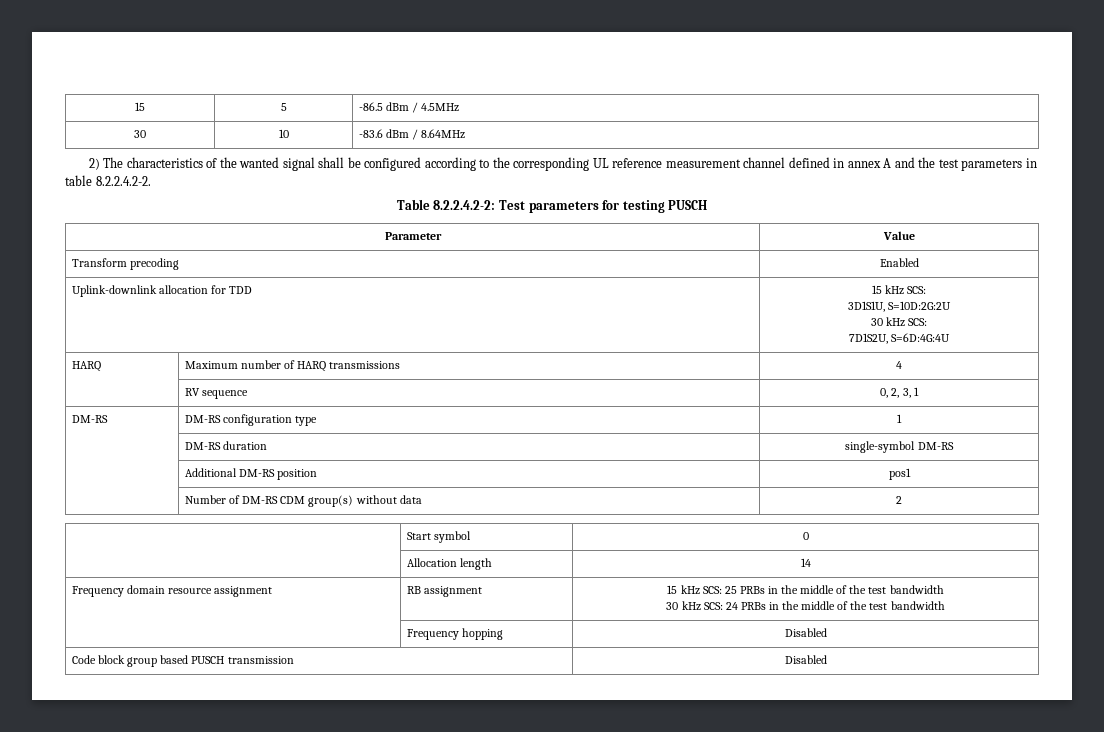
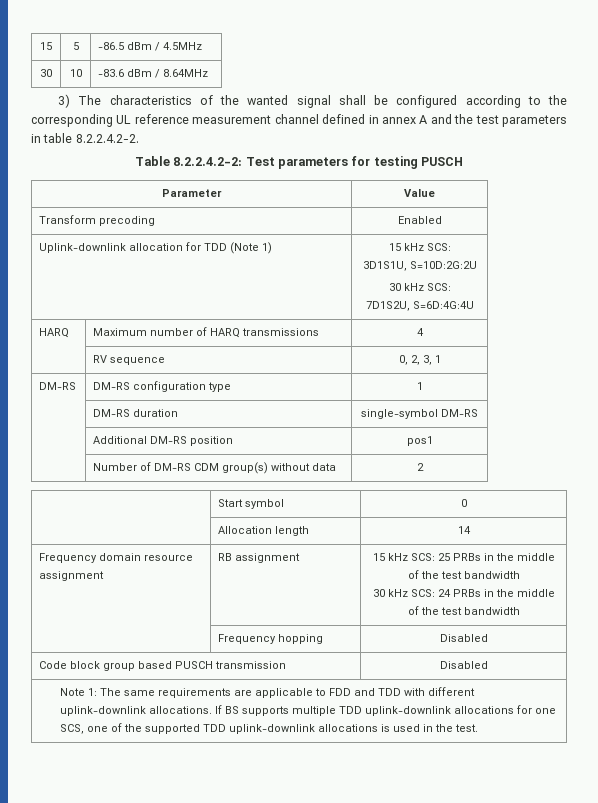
[88,158,100,170] 2) -> [58,94,71,108] 3)
(253, 290) none -> [230,242,273,254] (Note 1)
(827, 659) none -> [60,687,476,698] [60,705,557,716] [60,723,479,734] // Note 1: The same requirements are applicable to FDD and TDD with different uplink-downlink allocations. If BS supports multiple TDD uplink-downlink allocations for one SCS, one of the supported TDD uplink-downlink allocations is used in the test.

